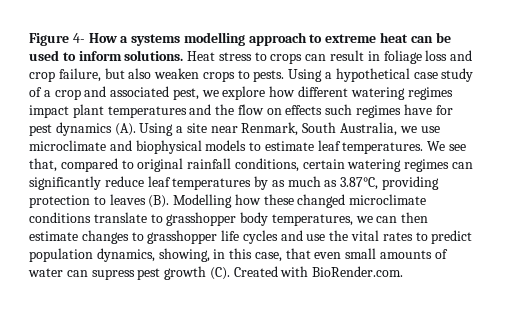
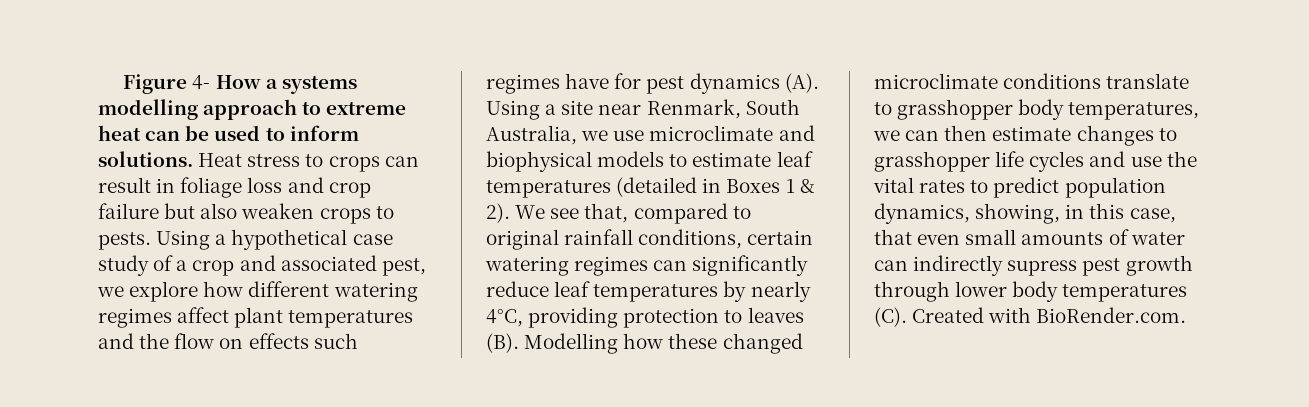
[58,68,101,82] failure, -> [98,203,159,219] failure
[29,105,69,118] impact -> [177,307,230,323] affect
[342,142,424,154] temperatures. -> [486,177,815,198] [486,203,510,223] temperatures (detailed in Boxes 1 & 2).
[271,176,379,190] as much as 3.87°C, -> [750,281,811,302] [486,309,523,327] nearly 4°C,
(88, 273) none -> [913,255,1004,276] indirectly
(207, 273) none -> [874,281,1188,302] through lower body temperatures

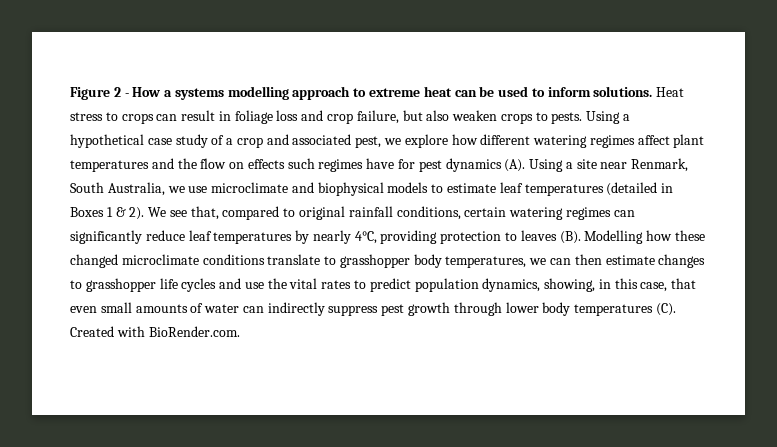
[192,75,211,90] 4- -> [113,87,129,97] 2 -
[98,203,159,219] failure -> [356,110,399,124] failure,
[1007,260,1078,276] supress -> [328,305,379,316] suppress

